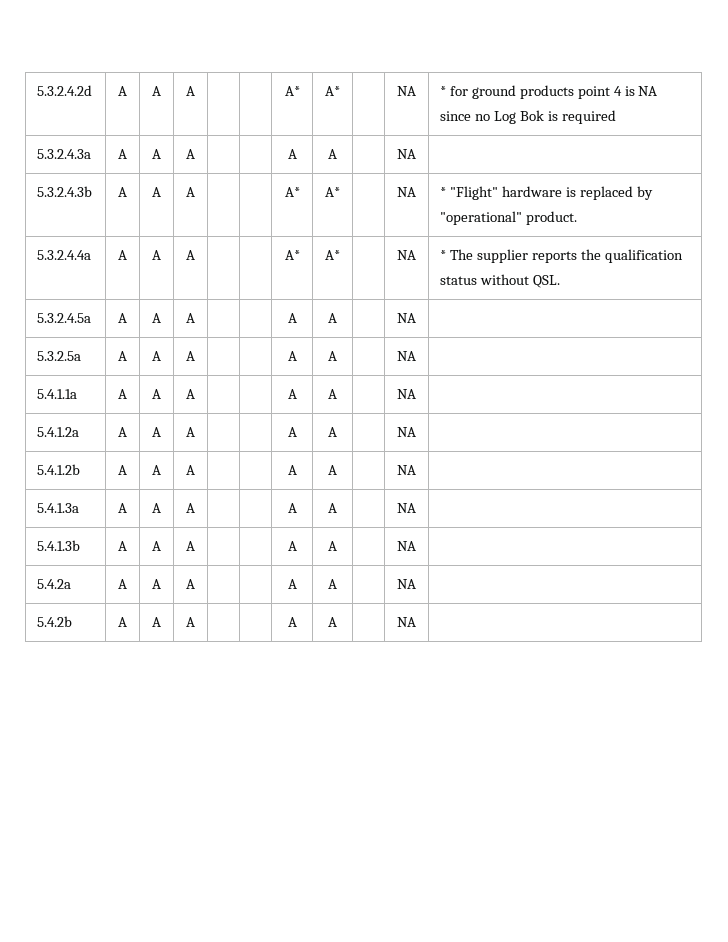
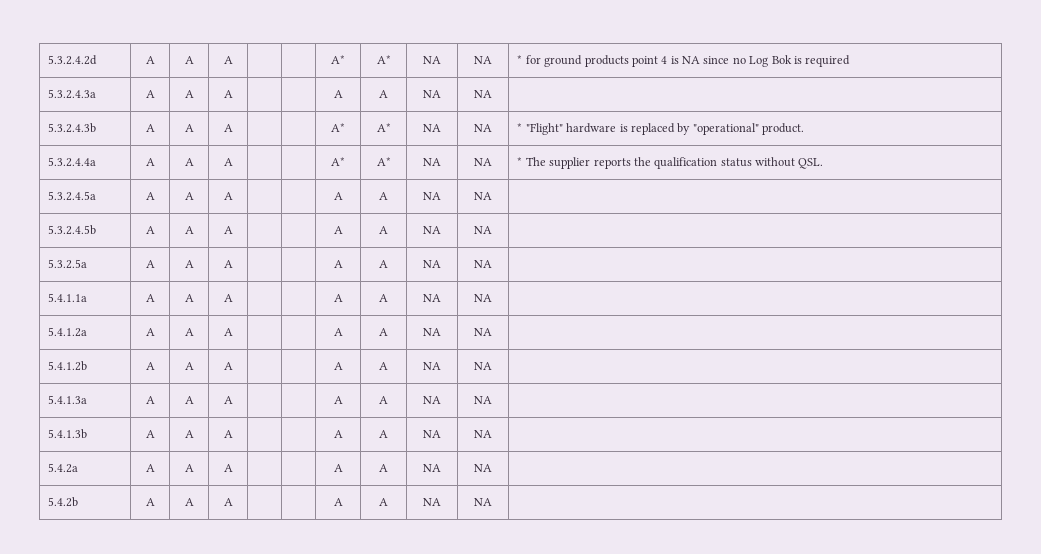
(340, 91) none -> [423,56,441,64] NA
(337, 154) none -> [423,90,441,98] NA
(340, 192) none -> [423,124,441,132] NA
(340, 255) none -> [423,158,441,166] NA
(337, 318) none -> [423,192,441,200] [474,192,492,200] [48,225,97,235] [145,226,155,234] [184,226,194,234] [223,226,233,234] [333,226,343,234] [379,226,388,234] [423,226,441,234] NA | NA | // 5.3.2.4.5b | A | A | A | | | A | A | NA
(337, 356) none -> [423,260,441,268] NA
(337, 394) none -> [423,294,441,302] NA
(337, 432) none -> [423,328,441,336] NA
(337, 470) none -> [423,362,441,370] NA
(337, 508) none -> [423,396,441,404] NA
(337, 546) none -> [423,430,441,438] NA
(337, 584) none -> [423,464,441,472] NA
(337, 622) none -> [423,498,441,506] NA

